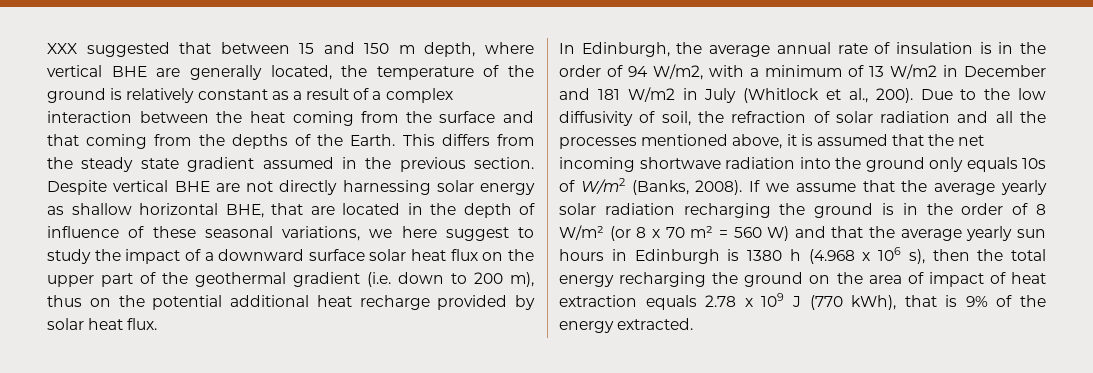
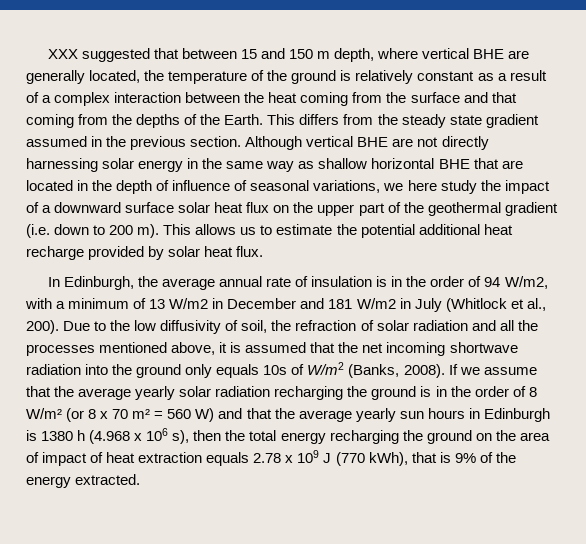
[47,180,107,195] Despite -> [245,136,303,150] Although
(535, 189) none -> [187,158,295,172] in the same way
[225,204,264,218] BHE, -> [438,159,470,169] BHE
[152,226,196,238] these -> (248, 185) none
[445,227,534,241] suggest to -> (437, 185) none
[510,272,534,287] [47,295,111,307] m), thus on -> [137,224,333,238] m). This allows us to estimate

